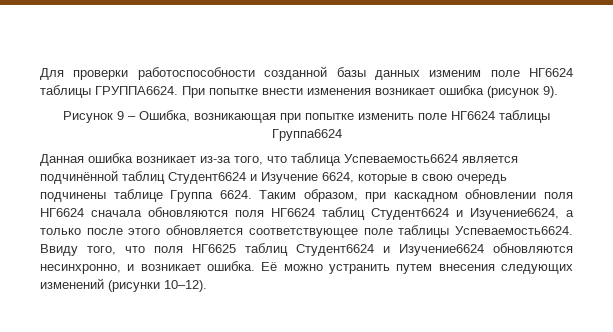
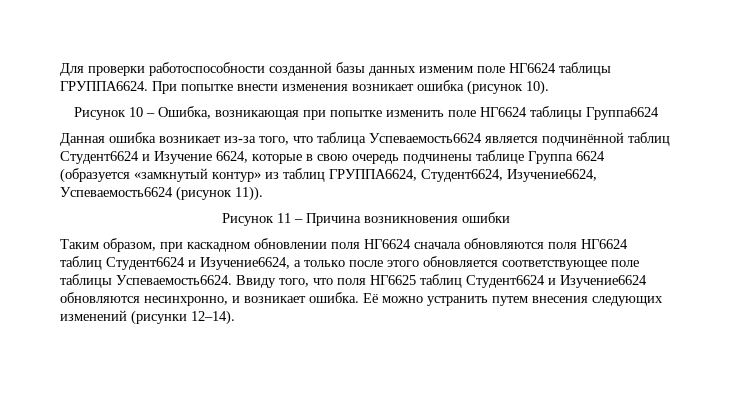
[543,86,558,98] [63,111,124,123] 9). // Рисунок 9 -> [526,80,549,95] [74,107,143,120] 10). // Рисунок 10
[219,190,252,199] 6624. -> [576,151,605,161] [60,168,597,183] [60,186,263,201] [222,212,510,226] 6624 (образуется «замкнутый контур» из таблиц ГРУППА6624, Студент6624, Изучение6624, Успеваемость6624 (рисунок 11)). // Рисунок 11 – Причина возникновения ошибки //
[164,280,207,292] 10–12). -> [191,310,235,325] 12–14).

